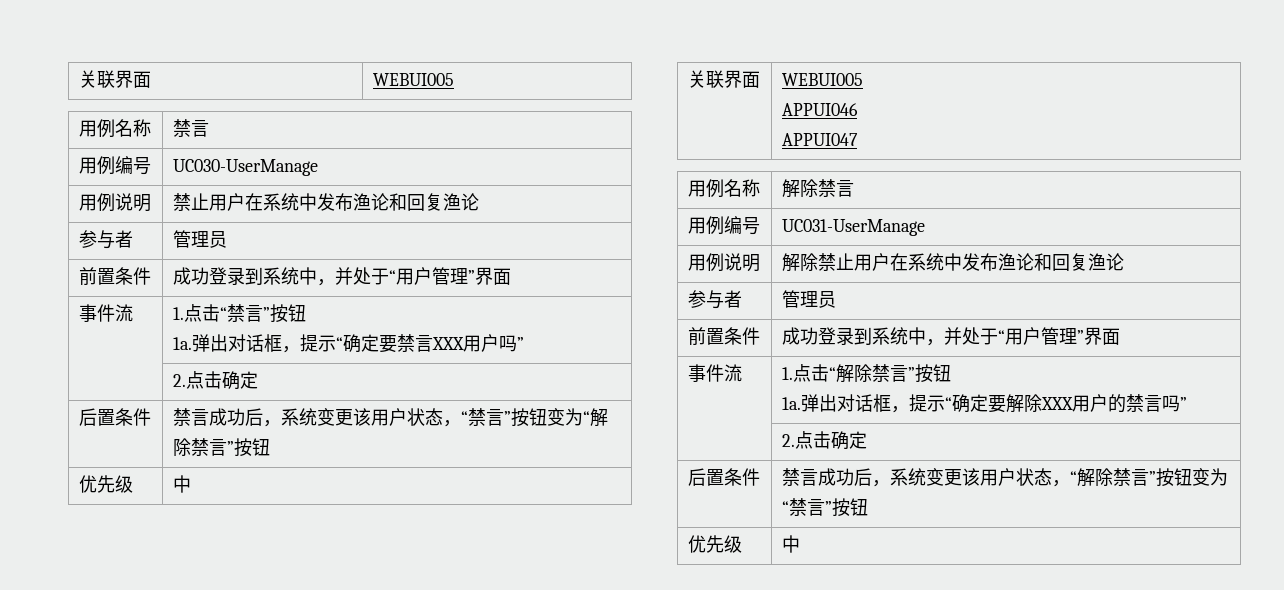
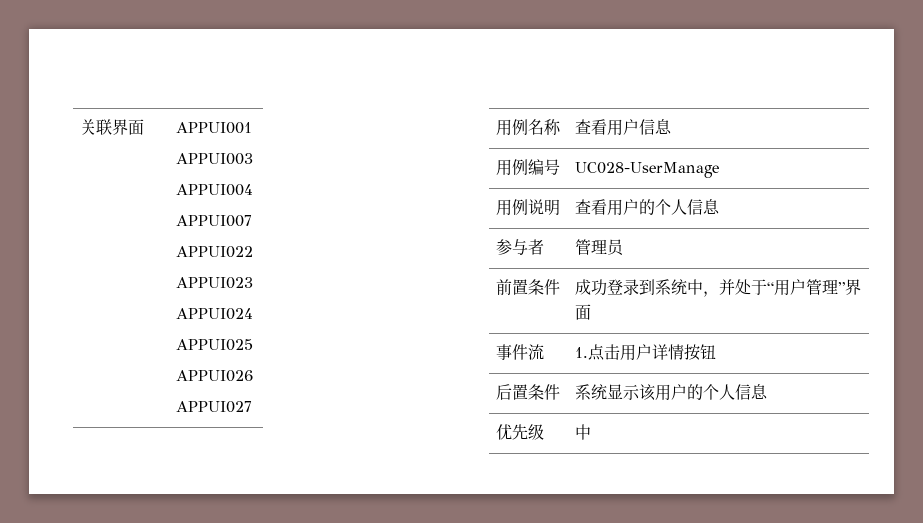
[79,70,152,88] [373,73,455,86] [79,119,152,138] [173,119,210,137] [79,156,152,175] [173,159,319,176] [79,193,152,212] [173,193,480,211] 关联界面 | WEBUI005 // 用例名称 | 禁言 // 用例编号 | UC030-UserManage // 用例说明 | 禁止用户在系统中发布渔论和回复渔论 -> [80,119,145,135] [176,122,253,134] [176,153,254,165] [176,184,254,196] [176,215,253,227] [176,246,254,258] [176,277,254,289] [176,308,254,320] [176,339,254,351] [176,370,254,382] [176,401,253,413] [496,119,562,136] [575,119,673,136] [496,159,561,176] [575,162,720,178] [496,199,561,216] [575,199,721,216] 关联界面 | APPUI001 // APPUI003 // APPUI004 // APPUI007 // APPUI022 // APPUI023 // APPUI024 // APPUI025 // APPUI026 // APPUI027 // 用例名称 | 查看用户信息 // 用例编号 | UC028-UserManage // 用例说明 | 查看用户的个人信息
[220,304,307,323] [173,334,525,353] [173,371,259,390] [79,408,152,426] [173,408,609,427] [173,438,271,457] [79,475,134,493] [173,475,192,493] [688,70,761,88] [782,73,864,86] [782,103,859,116] [782,133,859,146] [688,179,761,198] [782,179,855,198] [688,216,761,235] [782,219,926,236] [688,253,761,272] [782,253,1125,272] [688,290,743,309] [782,290,837,308] [688,327,761,345] [782,327,1121,346] [688,364,743,382] [782,364,952,383] [782,394,1188,413] [782,431,868,450] [688,468,761,486] [782,468,1229,487] [782,498,869,517] “禁言”按钮 // 1a.弹出对话框，提示“确定要禁言XXX用户吗” // | 2.点击确定 // 后置条件 | 禁言成功后，系统变更该用户状态，“禁言”按钮变为“解除禁言”按钮 // 优先级 | 中 // 关联界面 | WEBUI005 // APPUI046 // APPUI047 // 用例名称 | 解除禁言 // 用例编号 | UC031-UserManage // 用例说明 | 解除禁止用户在系统中发布渔论和回复渔论 // 参与者 | 管理员 // 前置条件 | 成功登录到系统中，并处于“用户管理”界面 // 事件流 | 1.点击“解除禁言”按钮 // 1a.弹出对话框，提示“确定要解除XXX用户的禁言吗” // | 2.点击确定 // 后置条件 | 禁言成功后，系统变更该用户状态，“解除禁言”按钮变为“禁言”按钮 -> [620,344,717,361] [496,384,561,400] [575,384,769,401] 用户详情按钮 // 后置条件 | 系统显示该用户的个人信息

